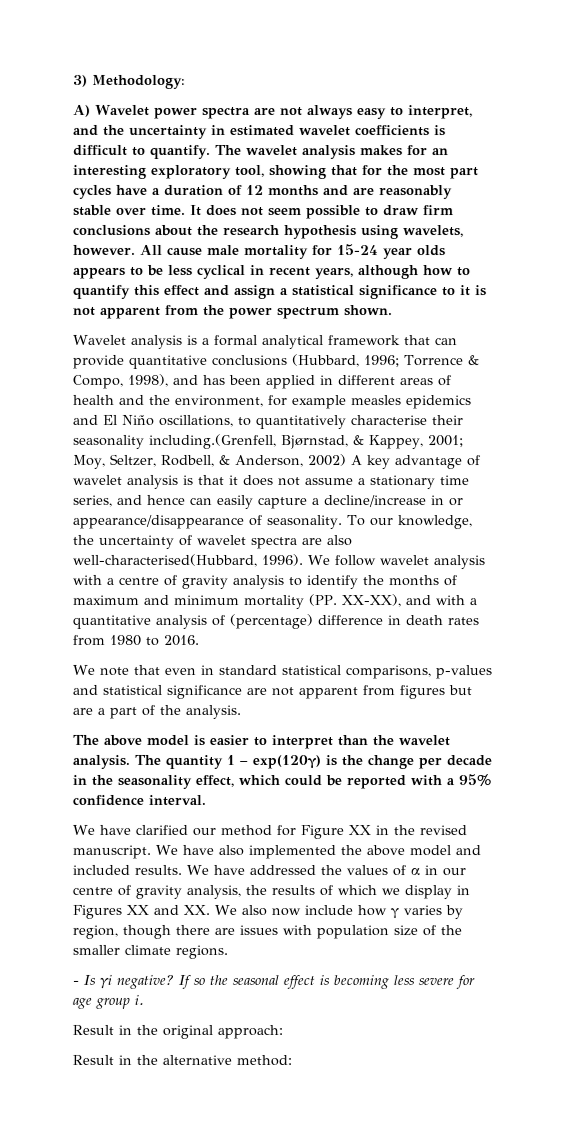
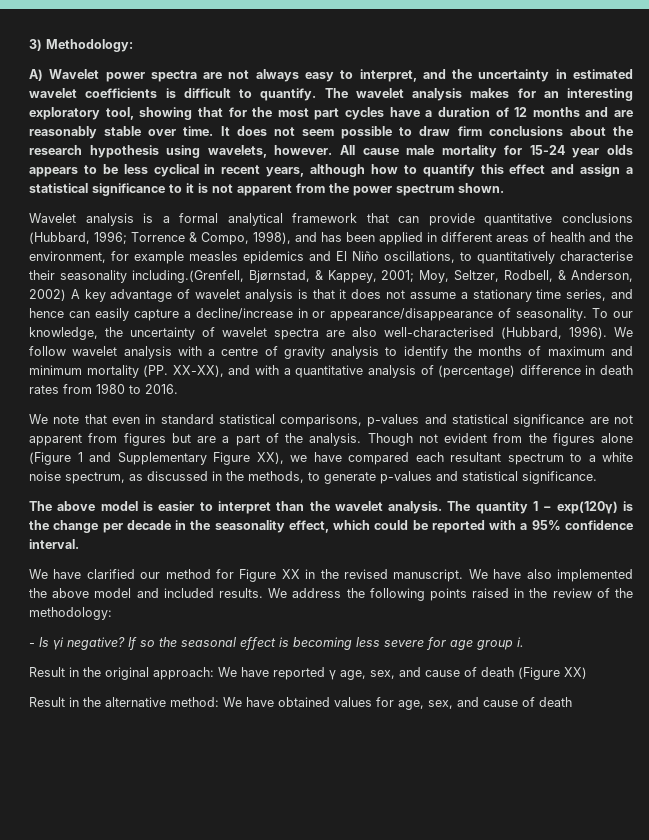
[72,553,258,567] well-characterised(Hubbard, -> [384,327,562,339] well-characterised (Hubbard,
(241, 711) none -> [367,433,633,446] [29,452,633,465] [29,471,597,484] Though not evident from the figures alone (Figure 1 and Supplementary Figure XX), we have compared each resultant spectrum to a white noise spectrum, as discussed in the methods, to generate p-values and statistical significance.
[212,864,466,877] [72,884,470,900] [72,904,463,920] [72,924,462,940] [72,944,228,959] have addressed the values of α in our centre of gravity analysis, the results of which we display in Figures XX and XX. We also now include how γ varies by region, though there are issues with population size of the smaller climate regions. -> [292,588,633,601] [29,607,112,620] address the following points raised in the review of the methodology:
(283, 1032) none -> [218,667,587,680] We have reported γ age, sex, and cause of death (Figure XX)
(292, 1060) none -> [223,697,572,710] We have obtained values for age, sex, and cause of death

